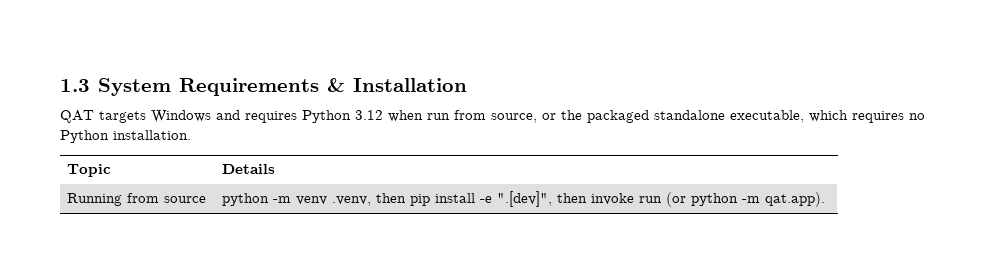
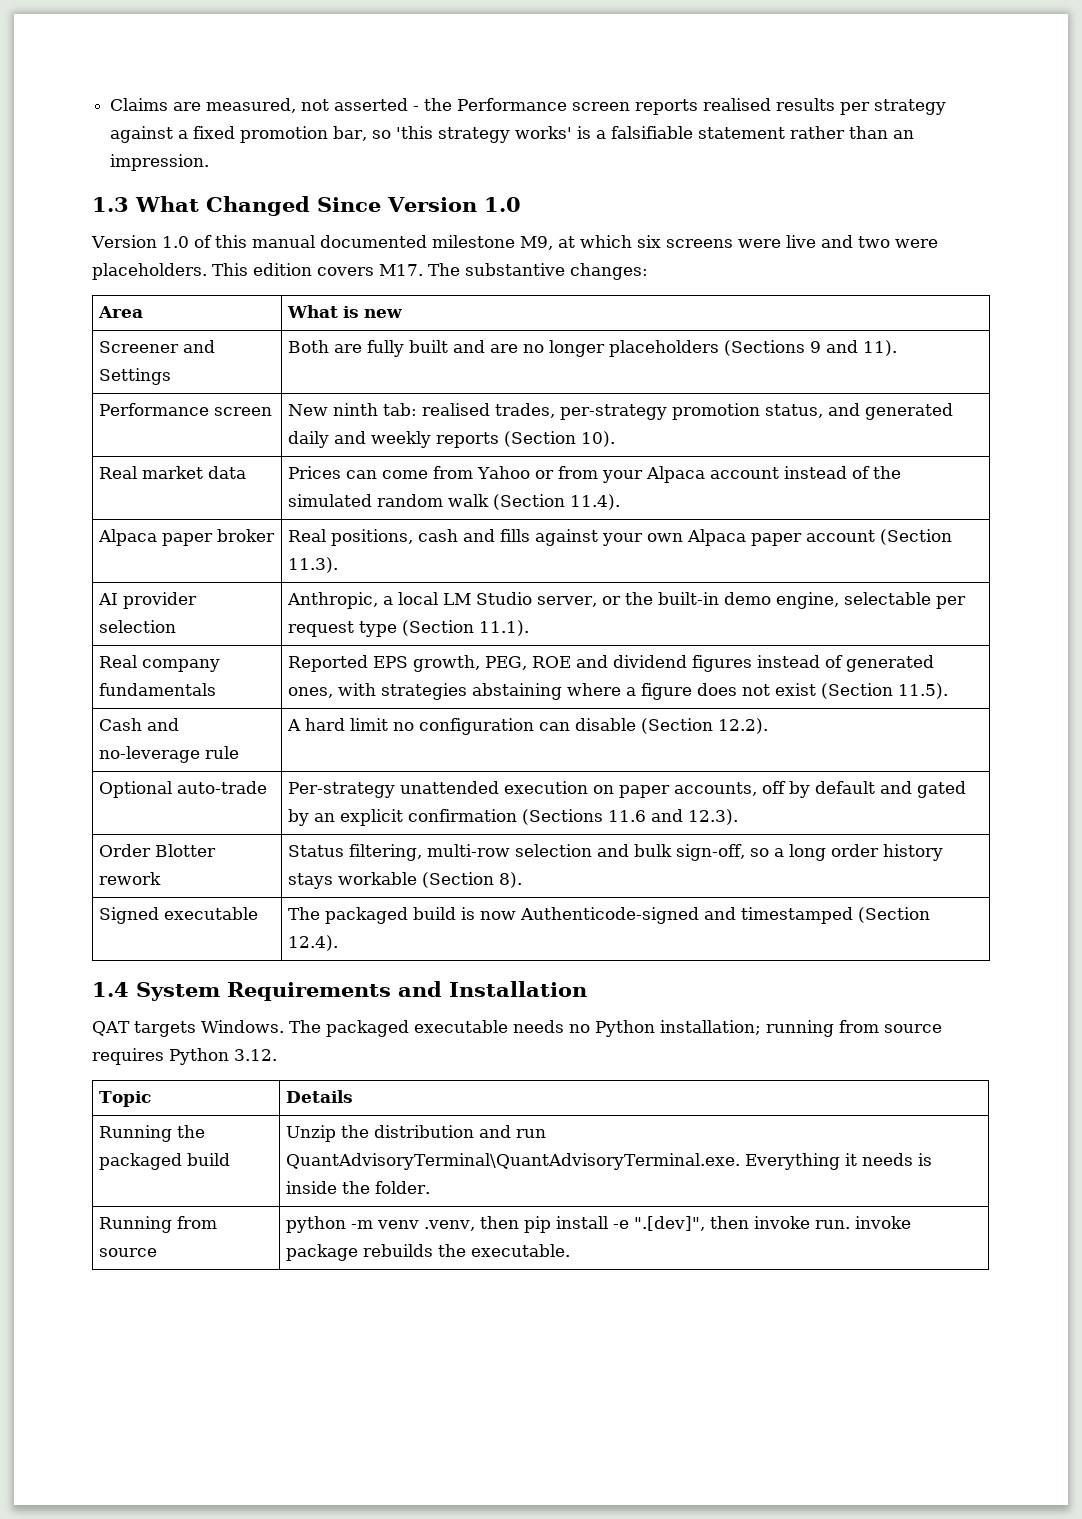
[60,79,90,92] 1.3 -> [110,98,947,115] [110,126,915,143] [110,154,210,171] [92,196,521,216] [91,235,938,250] [92,263,648,280] [98,306,144,318] [287,305,403,318] [99,340,216,353] [99,368,172,385] [288,340,898,357] [99,403,273,416] [288,403,954,420] [288,431,616,448] [99,466,247,479] [288,466,902,483] [288,494,621,510] [98,529,276,546] [288,529,953,546] [288,557,339,573] [98,592,198,609] [99,620,177,633] [287,592,967,609] [288,620,530,637] [99,655,221,672] [99,683,217,696] [288,655,935,672] [288,683,949,700] [99,718,180,731] [99,746,240,763] [287,718,769,735] [99,781,268,798] [288,781,967,798] [288,809,739,826] [99,844,217,857] [99,872,162,885] [288,844,944,861] [288,872,523,889] [99,907,259,924] [288,907,931,924] [288,935,339,951] [92,982,129,997] Claims are measured, not asserted - the Performance screen reports realised results per strategy against a fixed promotion bar, so 'this strategy works' is a falsifiable statement rather than an impression. // 1.3 What Changed Since Version 1.0 // Version 1.0 of this manual documented milestone M9, at which six screens were live and two were placeholders. This edition covers M17. The substantive changes: // Area | What is new // Screener and Settings | Both are fully built and are no longer placeholders (Sections 9 and 11). // Performance screen | New ninth tab: realised trades, per-strategy promotion status, and generated daily and weekly reports (Section 10). // Real market data | Prices can come from Yahoo or from your Alpaca account instead of the simulated random walk (Section 11.4). // Alpaca paper broker | Real positions, cash and fills against your own Alpaca paper account (Section 11.3). // AI provider selection | Anthropic, a local LM Studio server, or the built-in demo engine, selectable per request type (Section 11.1). // Real company fundamentals | Reported EPS growth, PEG, ROE and dividend figures instead of generated ones, with strategies abstaining where a figure does not exist (Section 11.5). // Cash and no-leverage rule | A hard limit no configuration can disable (Section 12.2). // Optional auto-trade | Per-strategy unattended execution on paper accounts, off by default and gated by an explicit confirmation (Sections 11.6 and 12.3). // Order Blotter rework | Status filtering, multi-row selection and bulk sign-off, so a long order history stays workable (Section 8). // Signed executable | The packaged build is now Authenticode-signed and timestamped (Section 12.4). // 1.4
[327,78,345,92] & -> [398,981,442,997] and
[151,110,925,123] [60,130,191,143] [67,164,112,177] [222,164,276,174] Windows and requires Python 3.12 when run from source, or the packaged standalone executable, which requires no Python installation. // Topic | Details -> [200,1020,942,1037] [92,1048,277,1065] [99,1091,152,1107] [286,1090,354,1103] [99,1125,206,1142] [99,1153,231,1170] [286,1125,547,1142] [286,1153,933,1170] [286,1181,431,1194] Windows. The packaged executable needs no Python installation; running from source requires Python 3.12. // Topic | Details // Running the packaged build | Unzip the distribution and run QuantAdvisoryTerminal\QuantAdvisoryTerminal.exe. Everything it needs is inside the folder.
[639,192,826,207] run (or python -m qat.app). -> [815,1216,912,1229] [286,1244,571,1261] run. invoke package rebuilds the executable.

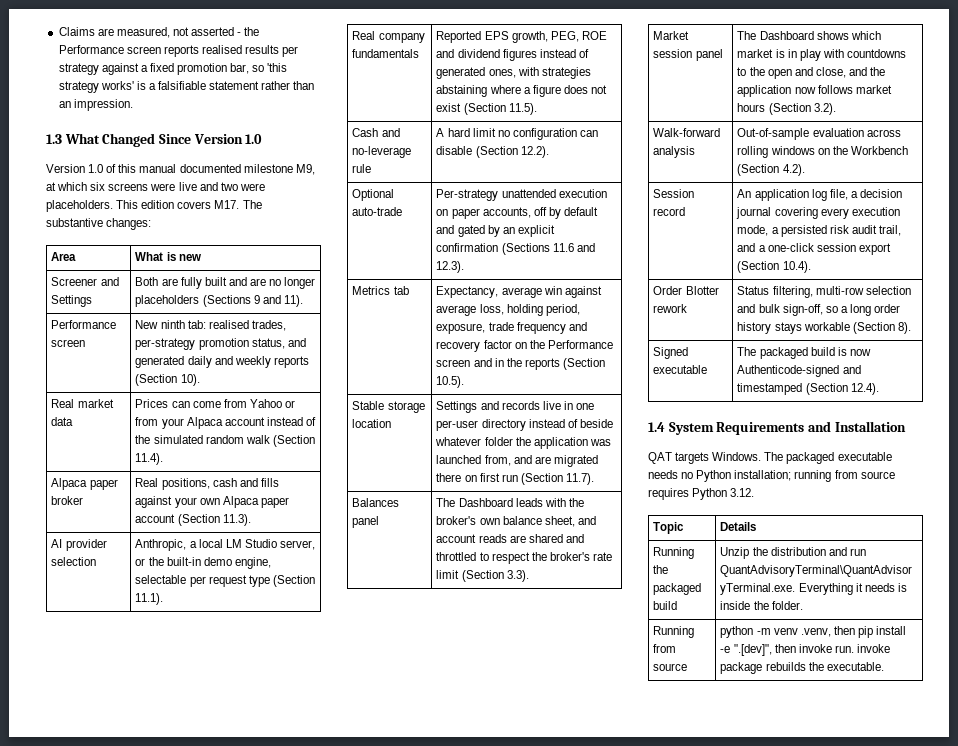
(739, 817) none -> [352,286,409,295] [436,286,602,298] [436,304,580,316] [436,322,587,334] [436,340,613,352] [436,358,605,370] [436,376,465,388] [352,401,425,413] [352,419,392,428] [436,401,594,413] [436,419,613,431] [435,437,611,449] [436,455,598,467] [436,473,594,485] [352,498,400,507] [352,516,380,528] [436,498,584,507] [436,516,596,527] [436,534,584,543] [436,552,612,564] [436,570,529,582] [653,31,690,40] [653,49,723,61] [737,31,881,40] [737,49,906,61] [737,67,886,79] [737,85,892,97] [737,103,836,115] [653,128,721,137] [653,146,696,158] [737,128,901,140] [737,146,908,158] [737,164,805,176] [653,189,695,198] [653,207,686,216] [737,189,902,201] [736,207,900,219] [737,225,901,237] [737,243,891,255] [737,261,811,273] // Metrics tab | Expectancy, average win against average loss, holding period, exposure, trade frequency and recovery factor on the Performance screen and in the reports (Section 10.5). // Stable storage location | Settings and records live in one per-user directory instead of beside whatever folder the application was launched from, and are migrated there on first run (Section 11.7). // Balances panel | The Dashboard leads with the broker's own balance sheet, and account reads are shared and throttled to respect the broker's rate limit (Section 3.3). // Market session panel | The Dashboard shows which market is in play with countdowns to the open and close, and the application now follows market hours (Section 3.2). // Walk-forward analysis | Out-of-sample evaluation across rolling windows on the Workbench (Section 4.2). // Session record | An application log file, a decision journal covering every execution mode, a persisted risk audit trail, and a one-click session export (Section 10.4).

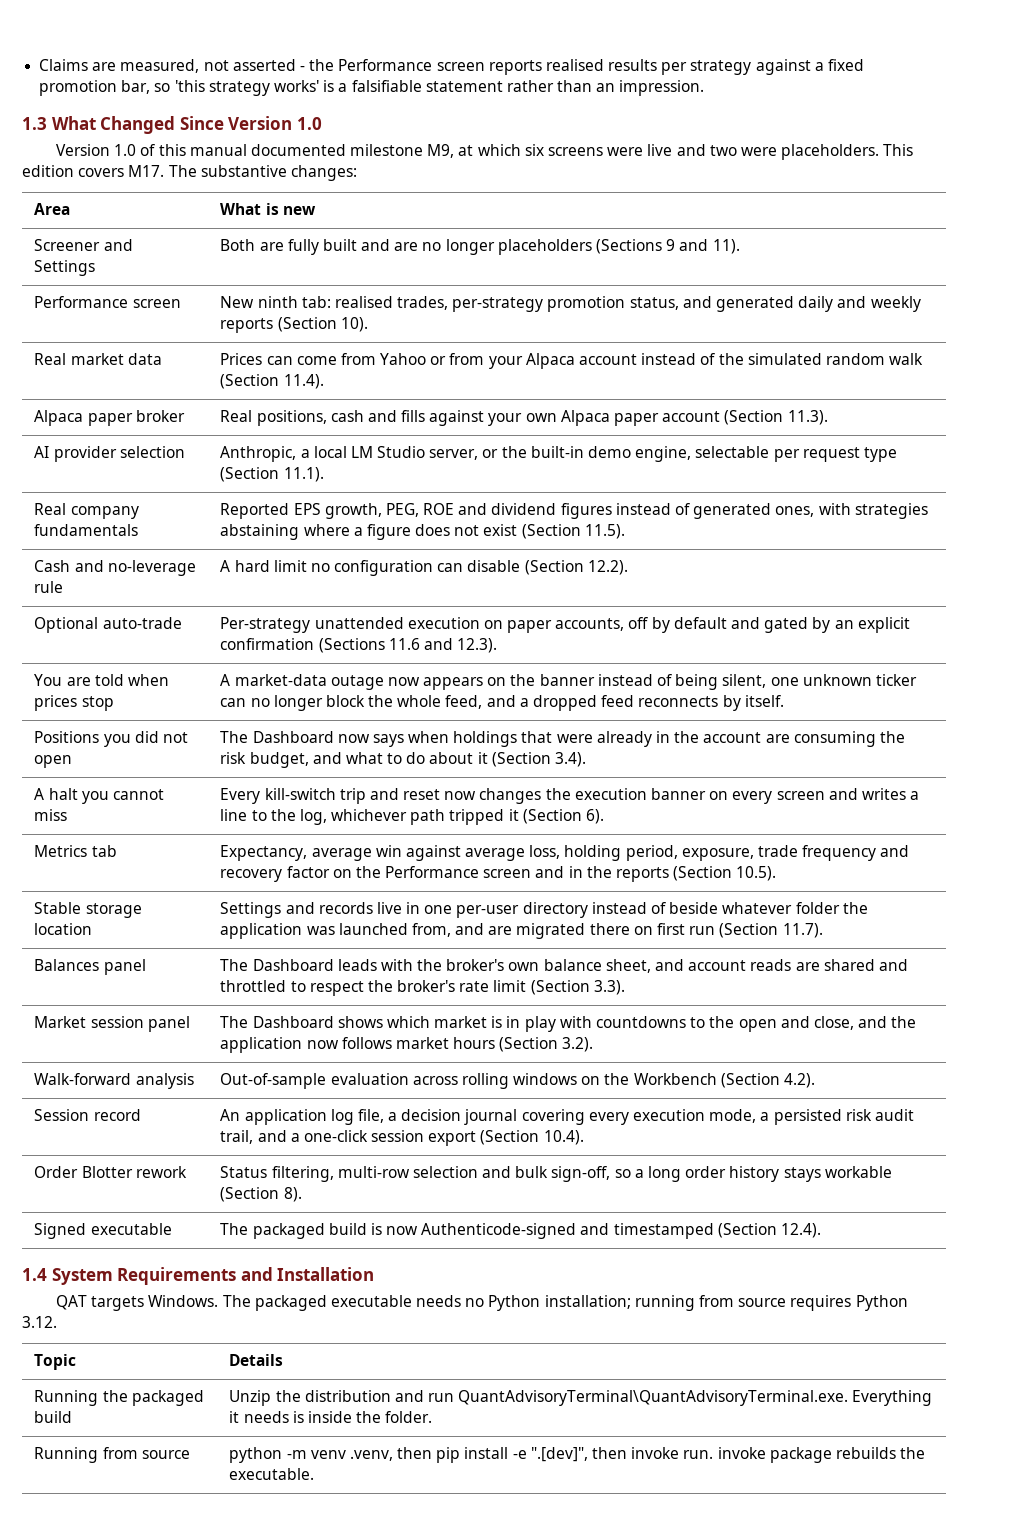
(465, 267) none -> [34,674,169,686] [34,695,114,711] [220,674,917,690] [220,695,784,711] [34,731,188,747] [34,755,73,768] [220,731,905,747] [220,752,586,768] [34,788,164,804] [34,809,68,821] [220,788,920,804] [220,809,604,825] // You are told when prices stop | A market-data outage now appears on the banner instead of being silent, one unknown ticker can no longer block the whole feed, and a dropped feed reconnects by itself. // Positions you did not open | The Dashboard now says when holdings that were already in the account are consuming the risk budget, and what to do about it (Section 3.4). // A halt you cannot miss | Every kill-switch trip and reset now changes the execution banner on every screen and writes a line to the log, whichever path tripped it (Section 6).

